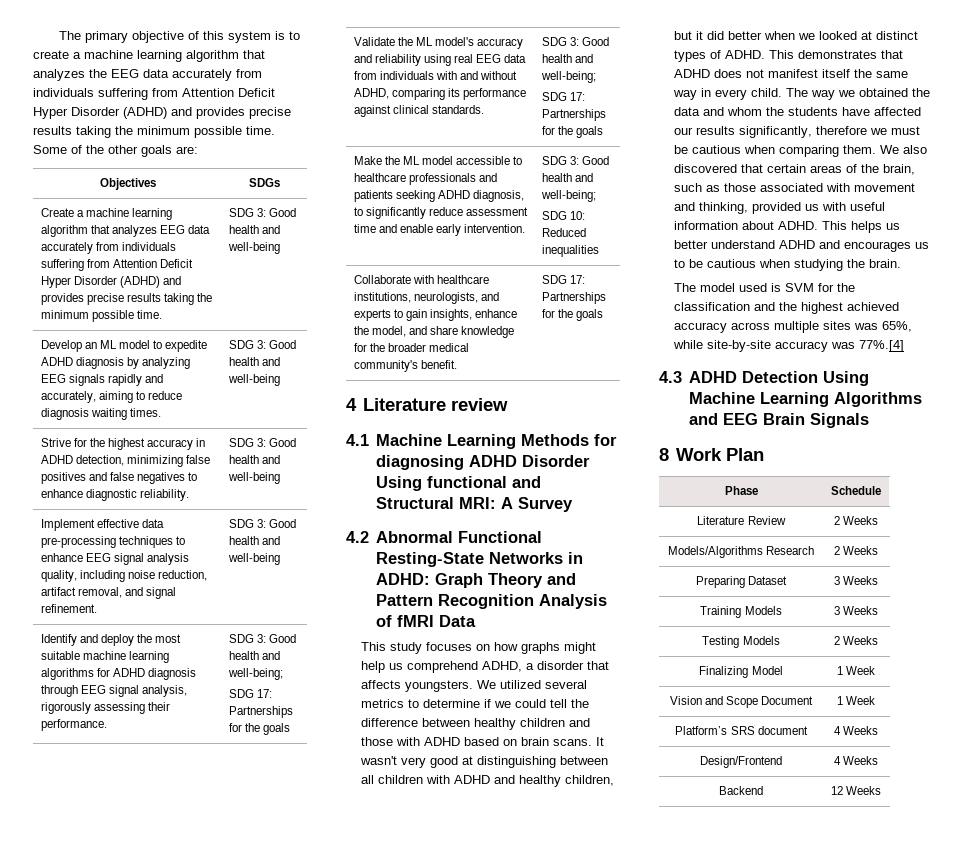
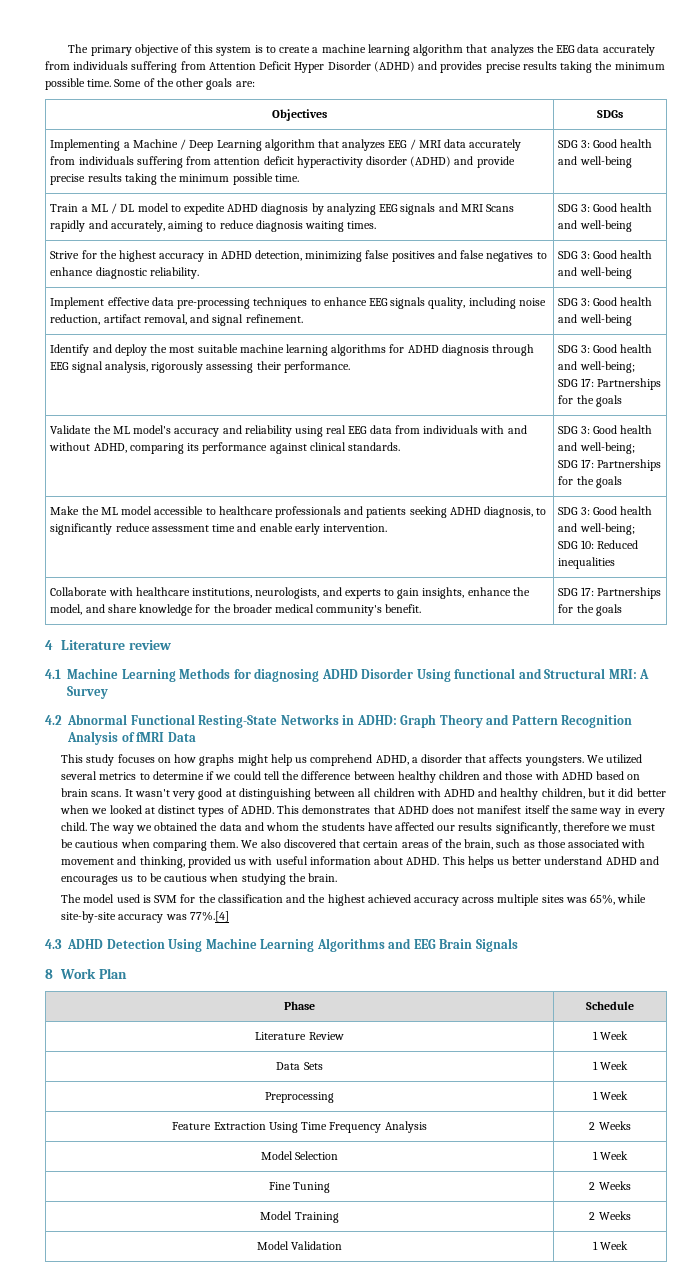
[40,208,172,220] Create a machine learning -> [50,139,262,151] Implementing a Machine / Deep Learning
[187,225,210,234] [40,242,176,254] [40,259,193,271] [40,276,181,288] [40,293,84,305] data accurately from individuals suffering from Attention Deficit Hyper Disorder (ADHD) and provides -> [409,139,522,151] [50,156,515,168] / MRI data accurately from individuals suffering from attention deficit hyperactivity disorder (ADHD) and provide
[40,340,117,352] Develop an ML -> [50,203,135,214] Train a ML / DL
(105, 380) none -> [438,203,515,212] and MRI Scans
[113,553,189,565] signal analysis -> [390,297,426,309] signals
[833,516,879,525] [667,546,815,558] [833,546,879,555] [695,576,788,588] [833,576,879,585] [700,606,782,618] [833,606,879,615] [702,636,780,648] [833,636,879,645] [699,666,783,678] [836,666,876,675] [669,696,814,708] [836,696,876,705] [675,726,808,735] [833,726,879,735] [700,756,782,768] [833,756,879,765] [719,786,763,795] [830,786,882,795] 2 Weeks // Models/Algorithms Research | 2 Weeks // Preparing Dataset | 3 Weeks // Training Models | 3 Weeks // Testing Models | 2 Weeks // Finalizing Model | 1 Week // Vision and Scope Document | 1 Week // Platform’s SRS document | 4 Weeks // Design/Frontend | 4 Weeks // Backend | 12 Weeks -> [592,1031,629,1040] [276,1062,323,1070] [592,1061,629,1070] [265,1092,334,1103] [592,1091,629,1100] [172,1121,427,1133] [589,1121,631,1130] [260,1151,339,1160] [592,1151,629,1160] [268,1182,331,1193] [589,1181,631,1190] [260,1211,339,1223] [589,1211,631,1220] [256,1241,343,1250] [592,1241,629,1250] 1 Week // Data Sets | 1 Week // Preprocessing | 1 Week // Feature Extraction Using Time Frequency Analysis | 2 Weeks // Model Selection | 1 Week // Fine Tuning | 2 Weeks // Model Training | 2 Weeks // Model Validation | 1 Week

